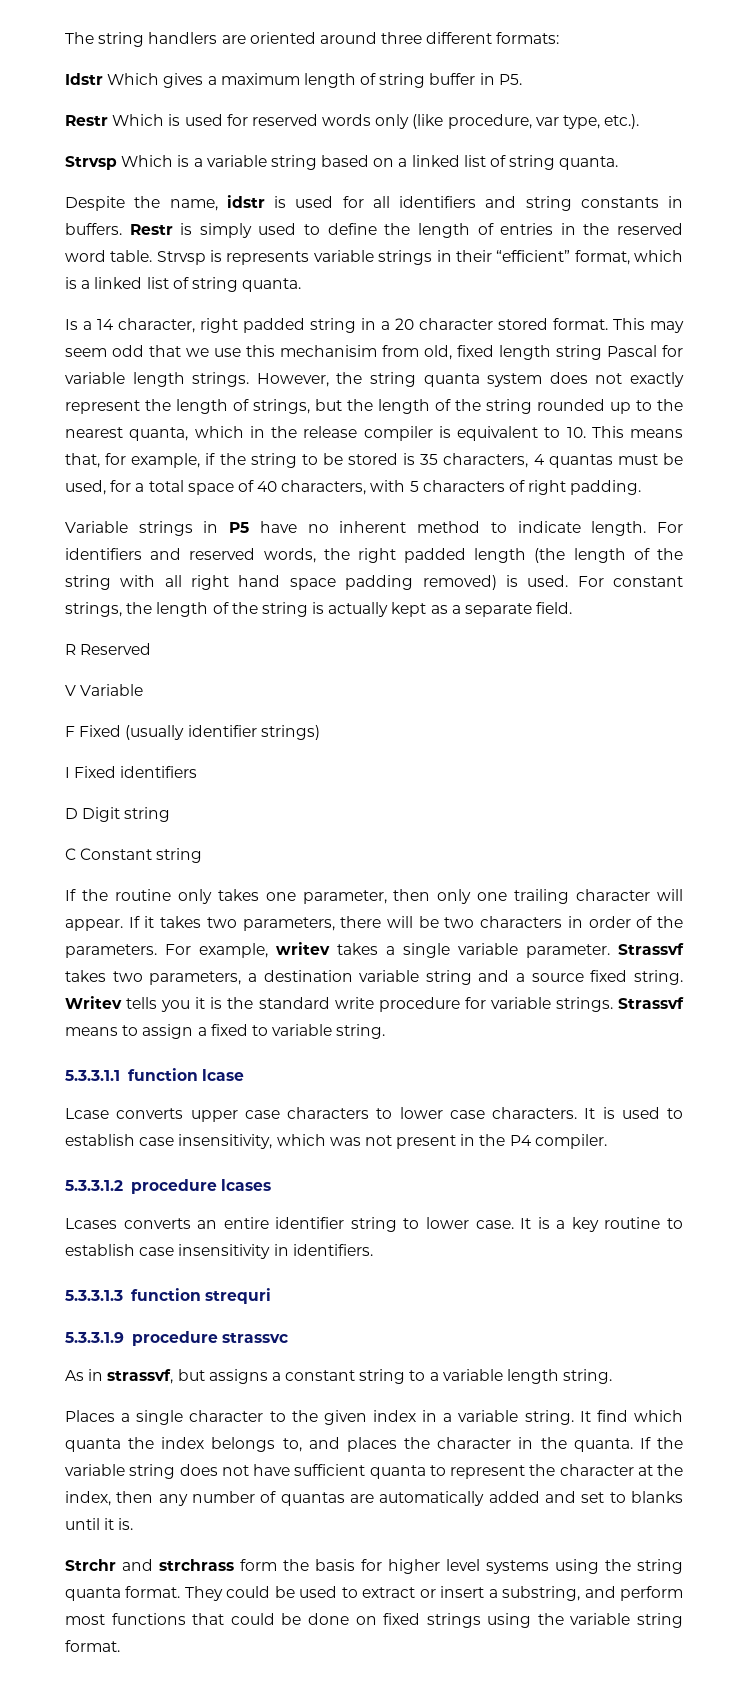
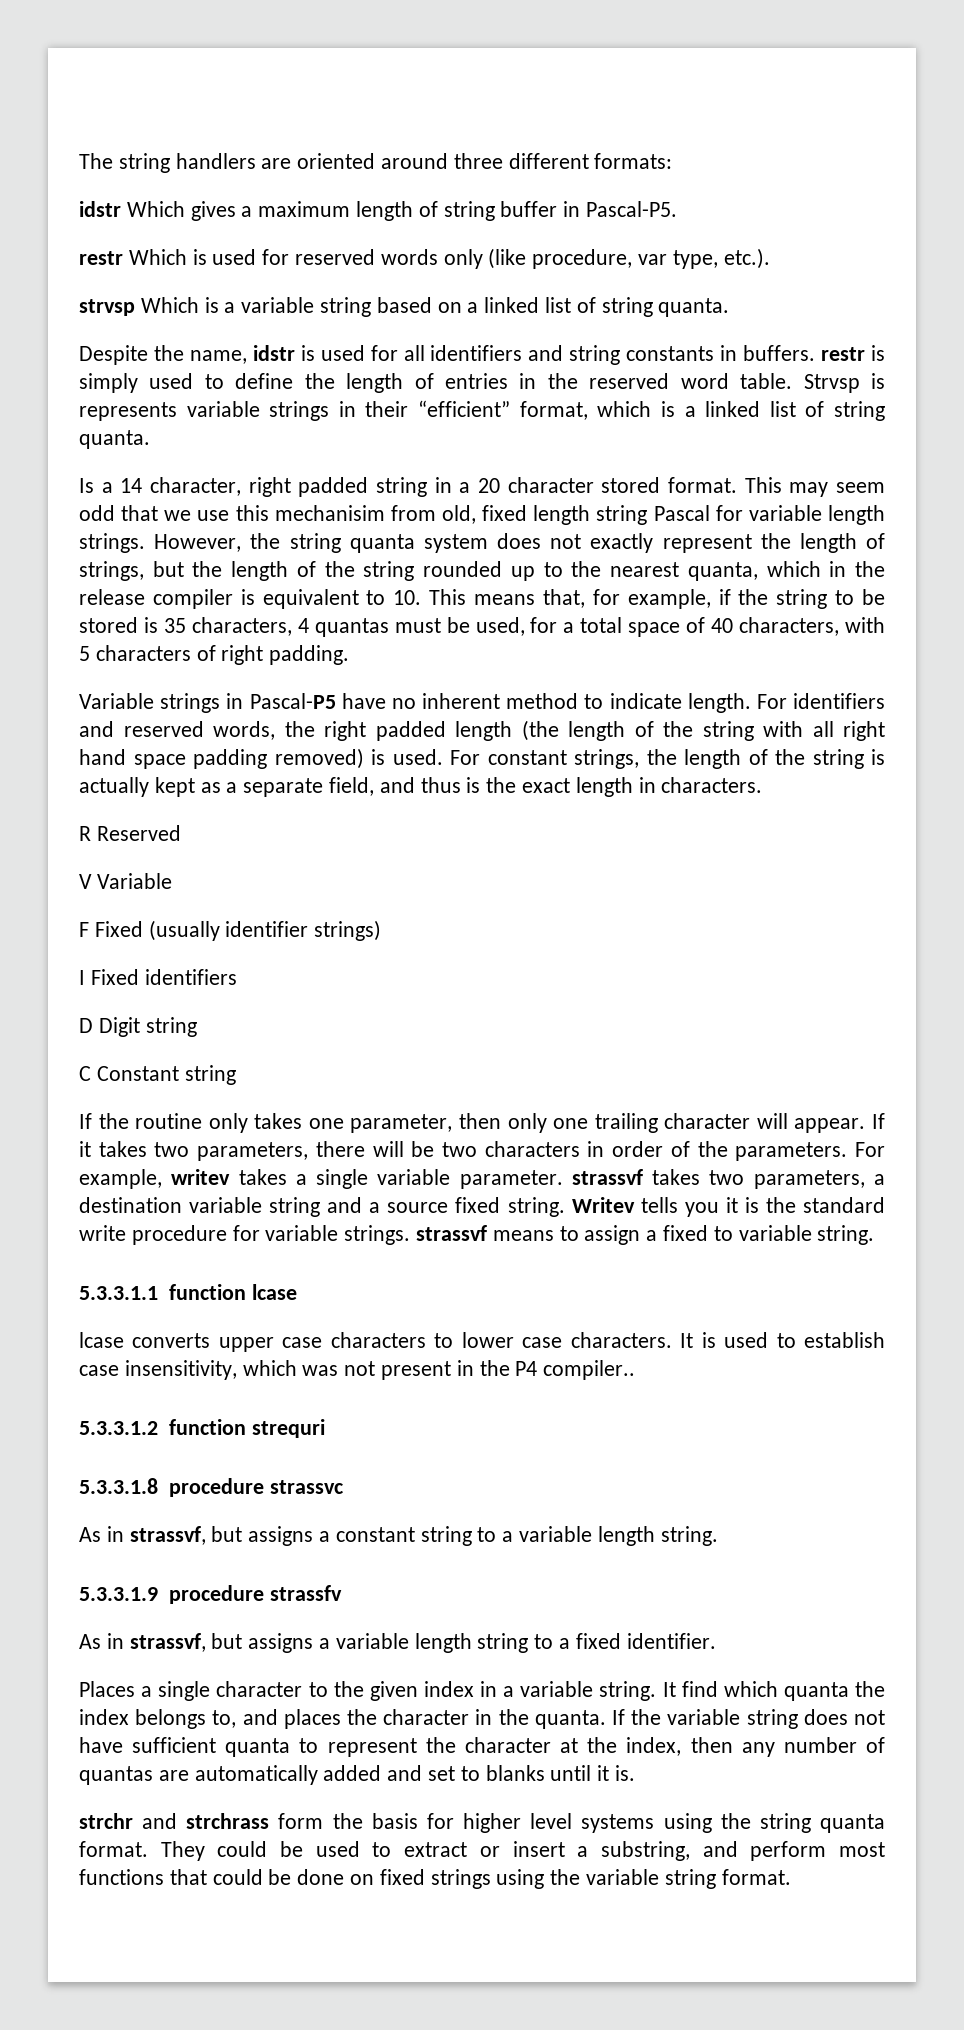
[65,73,103,85] Idstr -> [79,201,121,217] idstr
[498,74,522,85] [65,115,108,126] P5. // Restr -> [586,201,678,217] [79,251,123,265] Pascal-P5. // restr
[65,156,117,170] Strvsp -> [79,299,135,316] strvsp
[129,224,173,235] Restr -> [821,347,866,361] restr
[229,522,250,533] P5 -> [249,693,336,709] Pascal-P5
[536,602,573,614] field. -> [329,777,763,797] field, and thus is the exact length in characters.
[618,943,684,955] Strassvf -> [571,1169,643,1185] strassvf
[617,997,684,1009] Strassvf -> [416,1225,488,1241] strassvf
[65,1108,109,1119] Lcase -> [79,1332,124,1348] lcase
[534,1134,607,1149] [65,1179,271,1194] [65,1217,683,1232] [65,1244,373,1259] [65,1290,123,1301] compiler. // 5.3.3.1.2 procedure lcases // Lcases converts an entire identifier string to lower case. It is a key routine to establish case insensitivity in identifiers. // 5.3.3.1.3 -> [543,1360,636,1380] [79,1421,158,1435] compiler.. // 5.3.3.1.2
[65,1332,124,1343] 5.3.3.1.9 -> [79,1478,158,1494] 5.3.3.1.8
(613, 1376) none -> [79,1585,342,1604] [79,1633,716,1653] // 5.3.3.1.9 procedure strassfv // As in strassvf, but assigns a variable length string to a fixed identifier.
[65,1559,116,1571] Strchr -> [79,1813,133,1829] strchr

